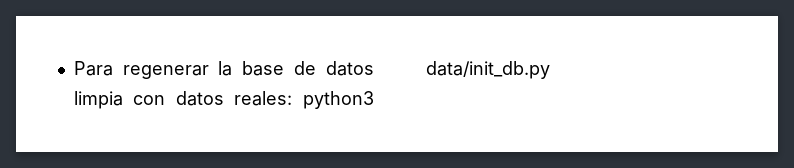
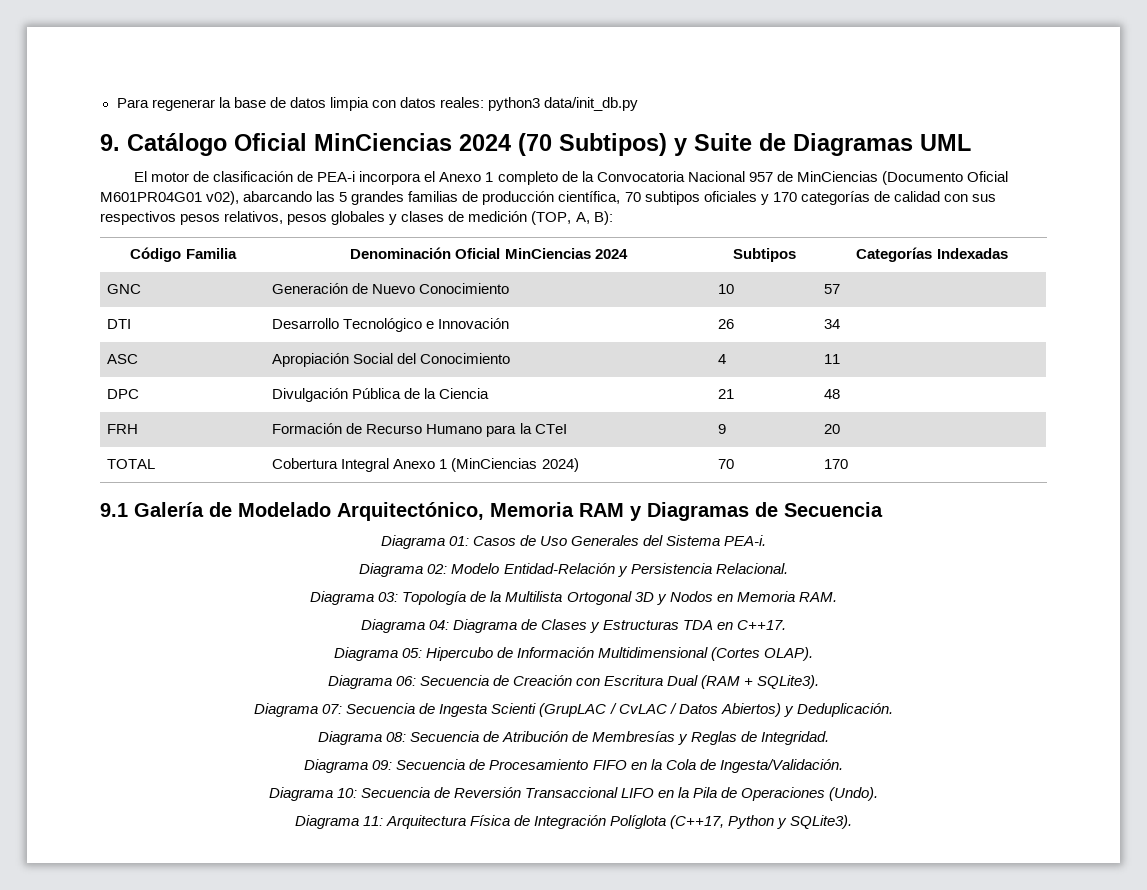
(550, 70) none -> [100,133,971,156] [133,171,1008,185] [100,191,996,205] [100,211,613,225] [130,247,237,262] [350,247,628,259] [733,248,796,262] [856,247,1008,262] [107,284,142,294] [272,283,510,294] [718,284,735,294] [824,284,841,294] [107,319,132,329] [272,318,510,332] [718,319,735,329] [824,319,841,329] [107,354,139,364] [272,353,511,367] [718,354,727,364] [824,354,841,364] [107,389,140,399] [272,388,490,402] [718,389,735,399] [824,389,841,399] [107,424,139,434] [272,423,567,437] [718,424,727,434] [824,424,841,434] [107,459,156,469] [272,458,579,472] [718,459,735,469] [824,459,849,469] [100,502,883,521] [380,535,767,549] [359,563,788,577] [310,591,837,605] [360,619,787,633] [333,647,814,661] [327,675,820,689] [254,703,893,717] [317,731,830,745] [304,759,843,773] [268,787,879,801] [294,815,853,829] // 9. Catálogo Oficial MinCiencias 2024 (70 Subtipos) y Suite de Diagramas UML // El motor de clasificación de PEA-i incorpora el Anexo 1 completo de la Convocatoria Nacional 957 de MinCiencias (Documento Oficial M601PR04G01 v02), abarcando las 5 grandes familias de producción científica, 70 subtipos oficiales y 170 categorías de calidad con sus respectivos pesos relativos, pesos globales y clases de medición (TOP, A, B): // Código Familia | Denominación Oficial MinCiencias 2024 | Subtipos | Categorías Indexadas // GNC | Generación de Nuevo Conocimiento | 10 | 57 // DTI | Desarrollo Tecnológico e Innovación | 26 | 34 // ASC | Apropiación Social del Conocimiento | 4 | 11 // DPC | Divulgación Pública de la Ciencia | 21 | 48 // FRH | Formación de Recurso Humano para la CTeI | 9 | 20 // TOTAL | Cobertura Integral Anexo 1 (MinCiencias 2024) | 70 | 170 // 9.1 Galería de Modelado Arquitectónico, Memoria RAM y Diagramas de Secuencia // Diagrama 01: Casos de Uso Generales del Sistema PEA-i. // Diagrama 02: Modelo Entidad-Relación y Persistencia Relacional. // Diagrama 03: Topología de la Multilista Ortogonal 3D y Nodos en Memoria RAM. // Diagrama 04: Diagrama de Clases y Estructuras TDA en C++17. // Diagrama 05: Hipercubo de Información Multidimensional (Cortes OLAP). // Diagrama 06: Secuencia de Creación con Escritura Dual (RAM + SQLite3). // Diagrama 07: Secuencia de Ingesta Scienti (GrupLAC / CvLAC / Datos Abiertos) y Deduplicación. // Diagrama 08: Secuencia de Atribución de Membresías y Reglas de Integridad. // Diagrama 09: Secuencia de Procesamiento FIFO en la Cola de Ingesta/Validación. // Diagrama 10: Secuencia de Reversión Transaccional LIFO en la Pila de Operaciones (Undo). // Diagrama 11: Arquitectura Física de Integración Políglota (C++17, Python y SQLite3).

